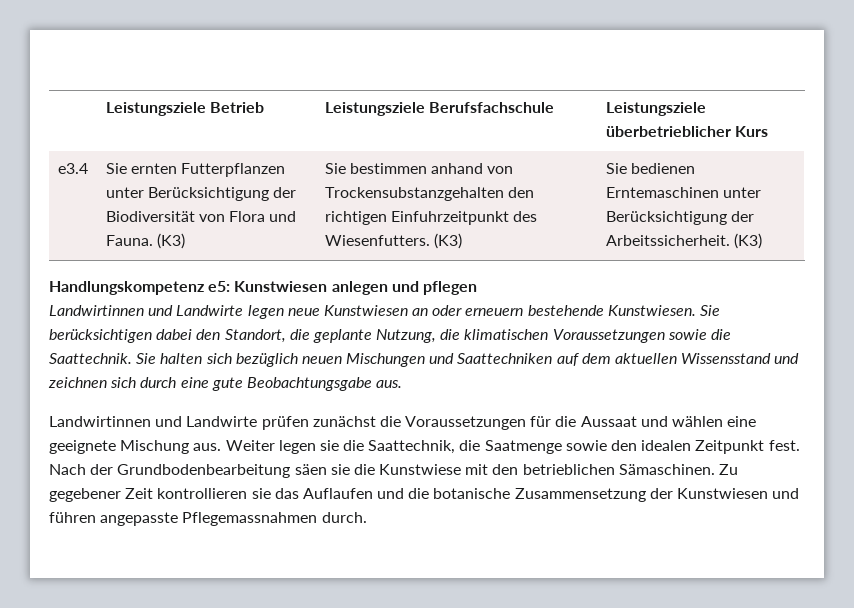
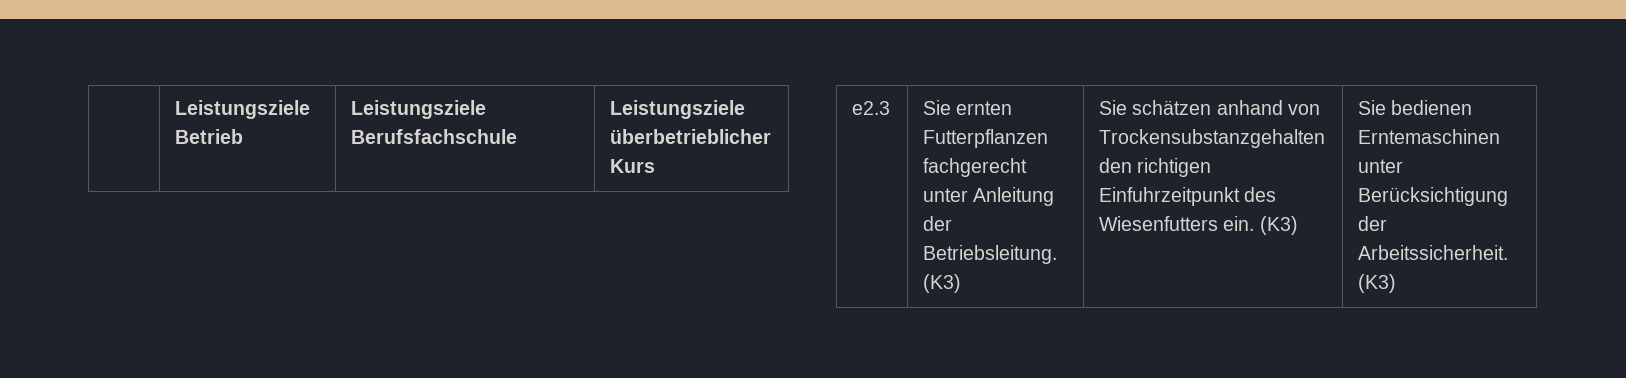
[57,163,88,174] e3.4 -> [852,101,891,115] e2.3
[105,187,297,201] [105,211,297,222] [105,233,185,249] [324,163,427,174] unter Berücksichtigung der Biodiversität von Flora und Fauna. (K3) | Sie bestimmen -> [923,158,1028,177] [923,187,1055,206] [923,216,953,231] [923,245,1058,264] [923,274,962,293] [1099,100,1212,115] fachgerecht unter Anleitung der Betriebsleitung. (K3) | Sie schätzen
[324,235,430,246] Wiesenfutters. -> [1099,216,1255,231] Wiesenfutters ein.
[49,281,477,295] [49,305,721,319] [49,329,732,343] [49,353,800,367] [48,377,403,391] [49,416,757,430] [49,440,800,454] [49,464,739,478] [49,488,800,502] [49,512,367,526] // Handlungskompetenz e5: Kunstwiesen anlegen und pflegen // Landwirtinnen und Landwirte legen neue Kunstwiesen an oder erneuern bestehende Kunstwiesen. Sie berücksichtigen dabei den Standort, die geplante Nutzung, die klimatischen Voraussetzungen sowie die Saattechnik. Sie halten sich bezüglich neuen Mischungen und Saattechniken auf dem aktuellen Wissensstand und zeichnen sich durch eine gute Beobachtungsgabe aus. // Landwirtinnen und Landwirte prüfen zunächst die Voraussetzungen für die Aussaat und wählen eine geeignete Mischung aus. Weiter legen sie die Saattechnik, die Saatmenge sowie den idealen Zeitpunkt fest. Nach der Grundbodenbearbeitung säen sie die Kunstwiese mit den betrieblichen Sämaschinen. Zu gegebener Zeit kontrollieren sie das Auflaufen und die botanische Zusammensetzung der Kunstwiesen und führen angepasste Pflegemassnahmen durch. -> (1397, 283) none

